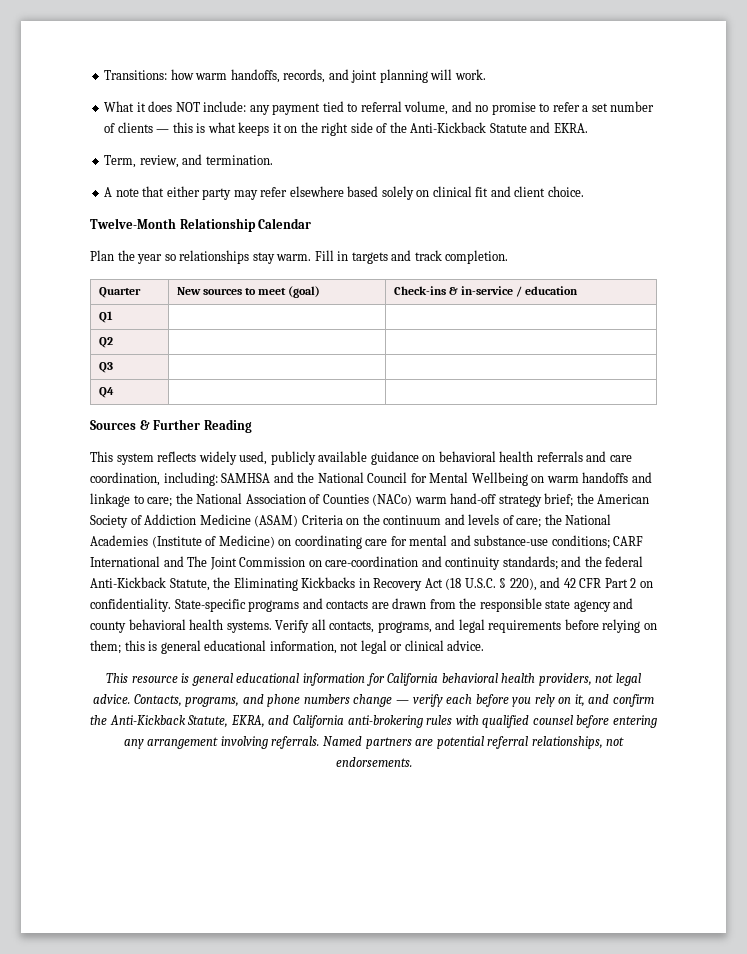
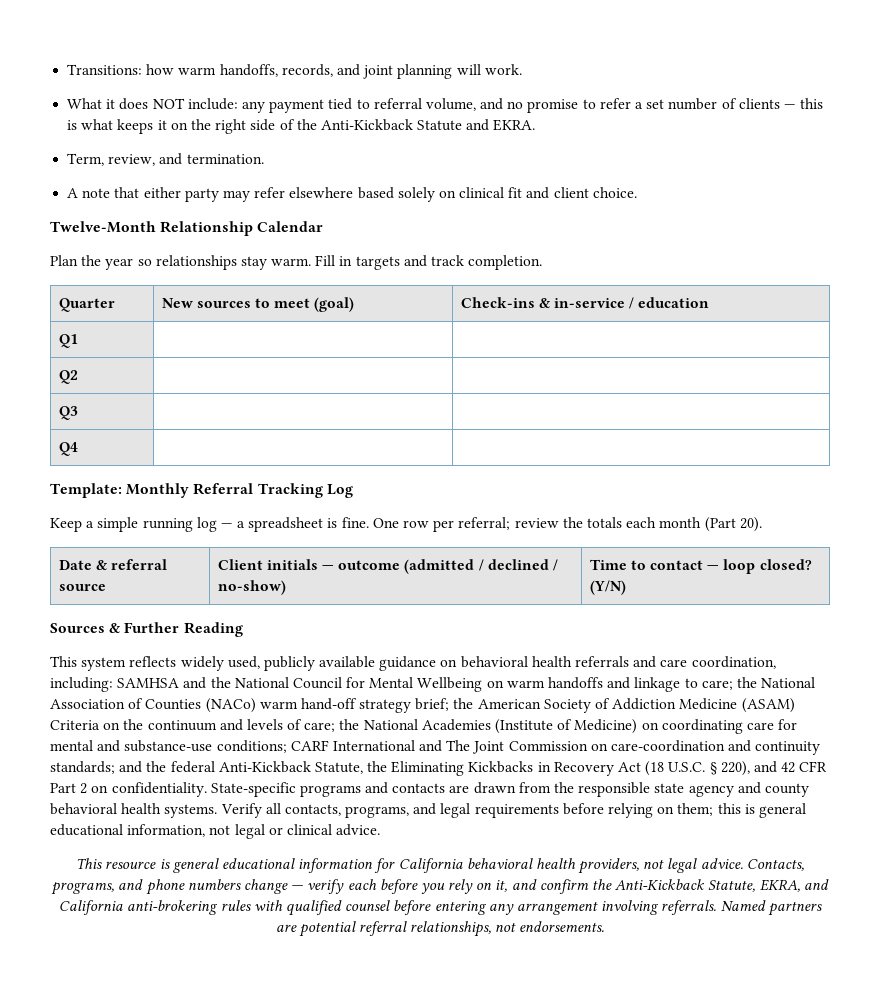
(114, 392) none -> [50,483,353,498] [50,517,762,532] [58,559,168,570] [58,584,106,591] [217,559,559,574] [217,580,286,595] [589,559,812,574] [589,580,626,595] // Template: Monthly Referral Tracking Log // Keep a simple running log — a spreadsheet is fine. One row per referral; review the totals each month (Part 20). // Date & referral source | Client initials — outcome (admitted / declined / no-show) | Time to contact — loop closed? (Y/N)

